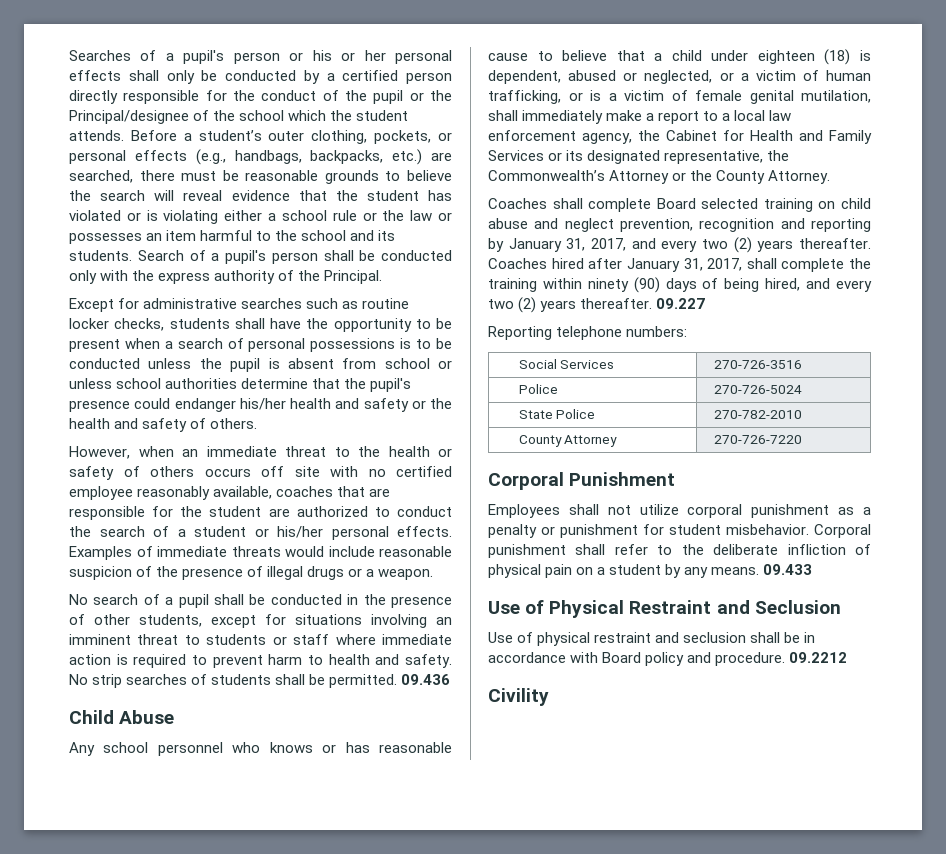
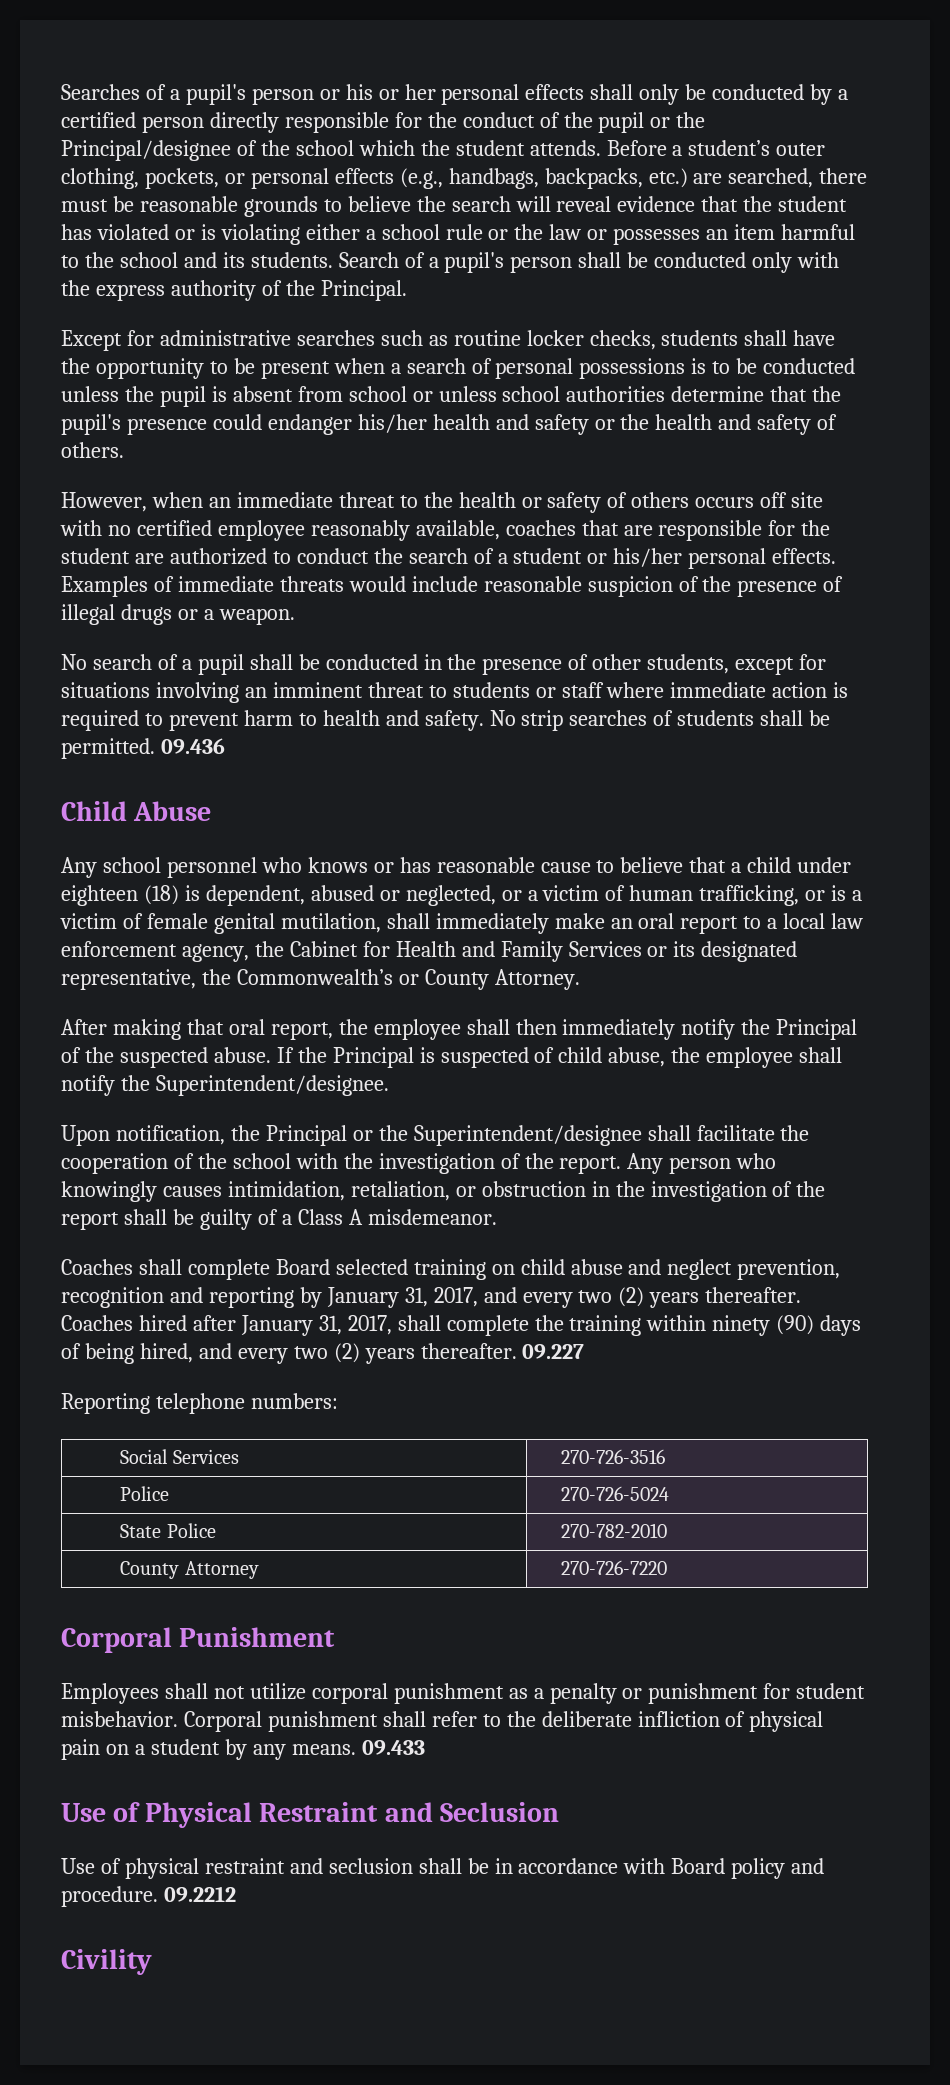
[646,113,655,121] a -> [610,913,675,929] an oral
[609,170,831,184] Attorney or the County Attorney. -> [398,969,580,990] [61,1019,858,1040] [61,1047,843,1068] [61,1075,389,1096] [61,1125,810,1146] [61,1153,777,1174] [61,1181,826,1202] [61,1209,497,1230] or County Attorney. // After making that oral report, the employee shall then immediately notify the Principal of the suspected abuse. If the Principal is suspected of child abuse, the employee shall notify the Superintendent/designee. // Upon notification, the Principal or the Superintendent/designee shall facilitate the cooperation of the school with the investigation of the report. Any person who knowingly causes intimidation, retaliation, or obstruction in the investigation of the report shall be guilty of a Class A misdemeanor.

